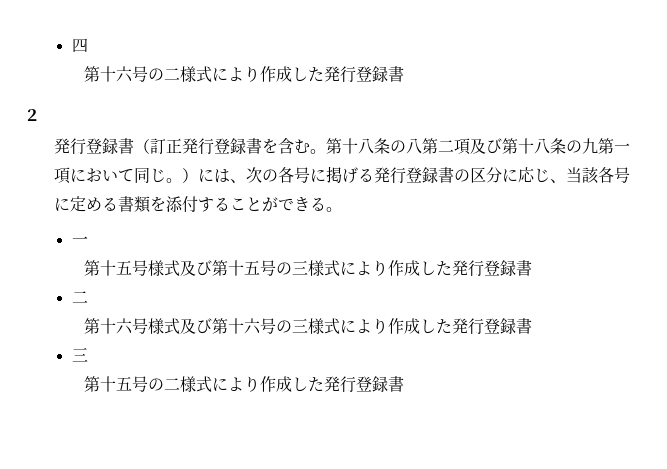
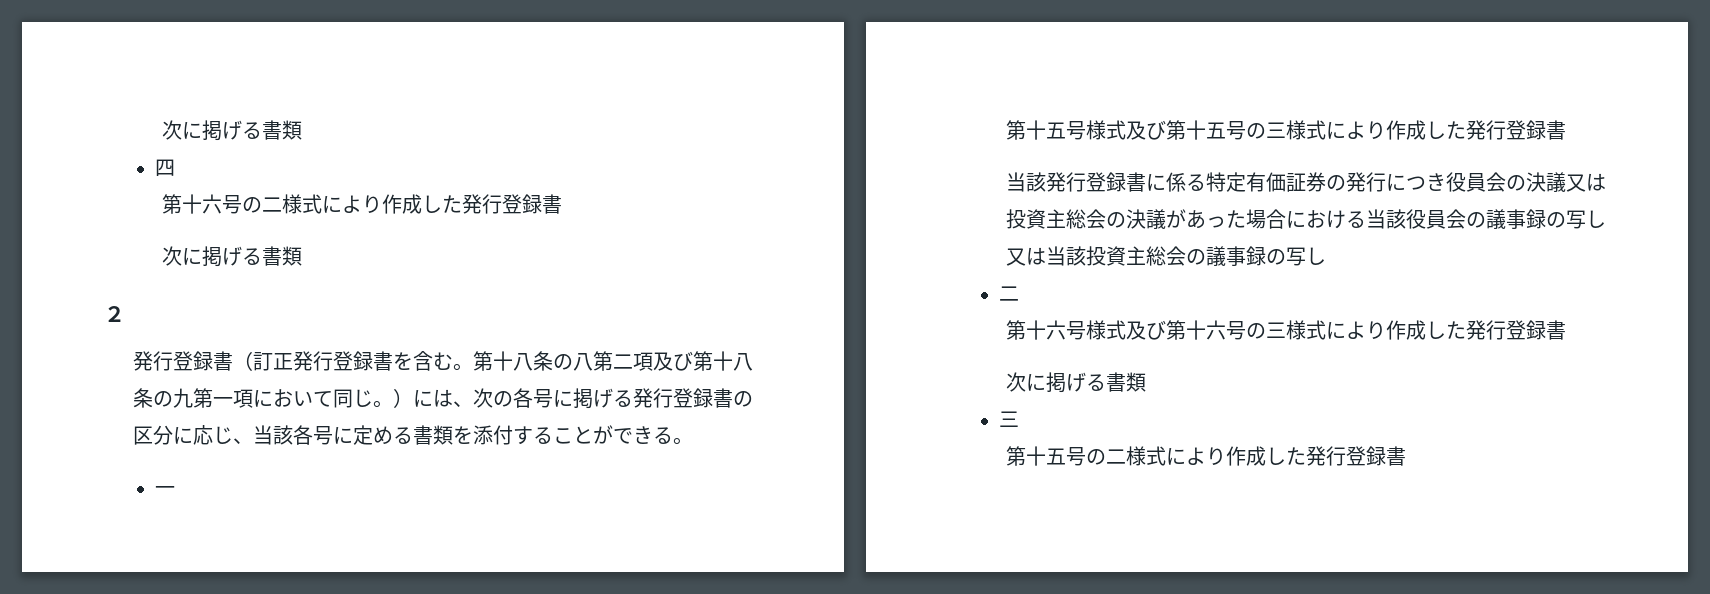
(71, 45) none -> [161,120,302,141] 次に掲げる書類 //
(405, 74) none -> [161,246,302,267] // 次に掲げる書類
(533, 268) none -> [1005,172,1606,192] [1005,209,1606,229] [1005,246,1326,266] // 当該発行登録書に係る特定有価証券の発行につき役員会の決議又は投資主総会の決議があった場合における当該役員会の議事録の写し又は当該投資主総会の議事録の写し
(533, 326) none -> [1005,372,1146,393] // 次に掲げる書類

